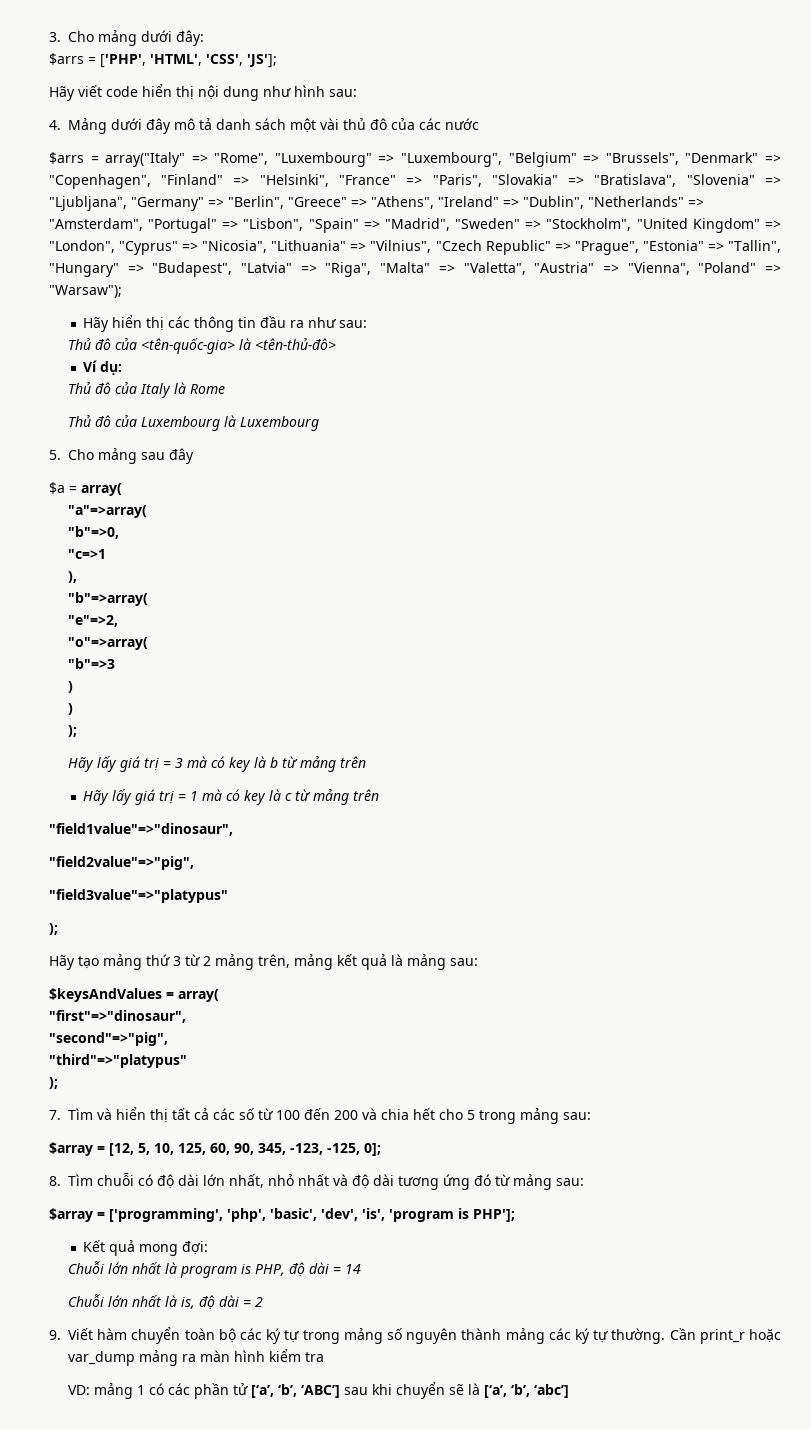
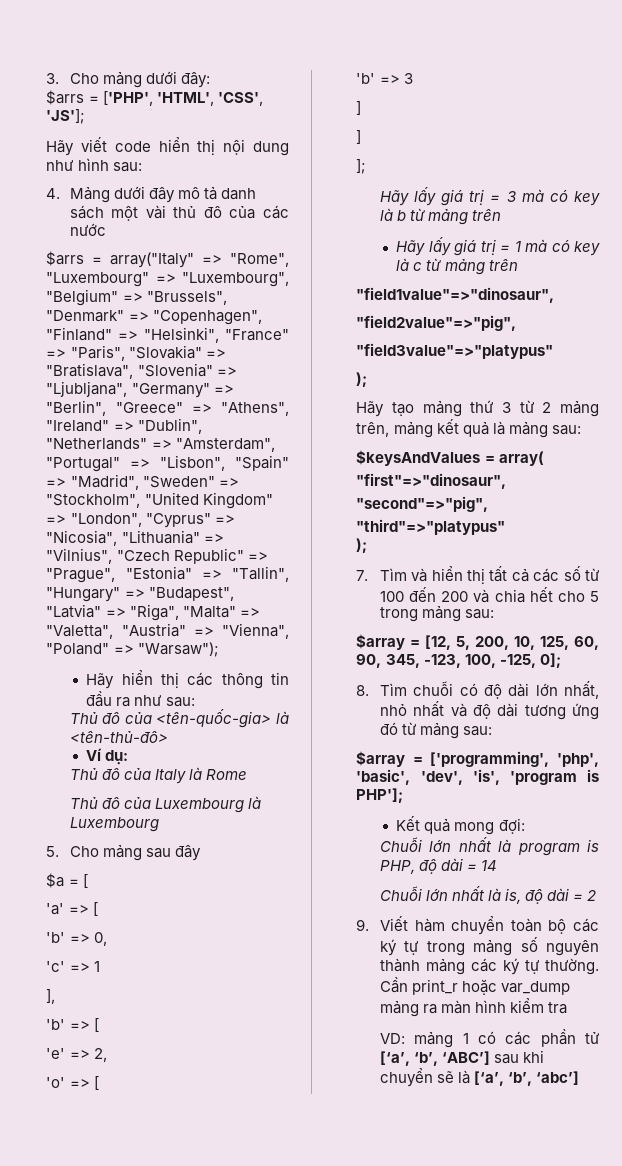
[80,483,122,496] [67,505,147,518] [67,526,119,539] [67,549,106,559] [67,571,77,583] [67,592,148,606] [67,615,118,627] [67,637,148,650] [67,658,115,669] [67,681,73,693] [67,703,73,715] [67,725,77,737] array( // "a"=>array( // "b"=>0, // "c=>1 // ), // "b"=>array( // "e"=>2, // "o"=>array( // "b"=>3 // ) // ) // ); -> [82,874,88,888] [46,902,98,916] [46,932,107,946] [46,961,100,972] [46,989,56,1004] [46,1018,99,1032] [46,1048,107,1062] [46,1076,99,1090] [356,73,413,84] [356,101,362,115] [356,130,362,144] [356,159,367,174] [ // 'a' => [ // 'b' => 0, // 'c' => 1 // ], // 'b' => [ // 'e' => 2, // 'o' => [ // 'b' => 3 // ] // ] // ];
(150, 1149) none -> [475,636,510,650] 200,
(323, 1149) none -> [464,654,496,668] 100,

